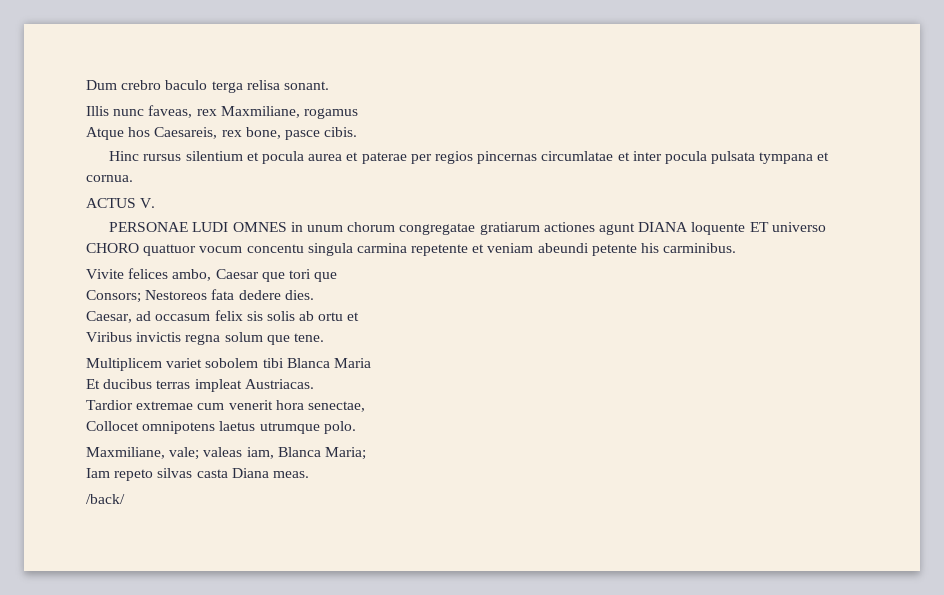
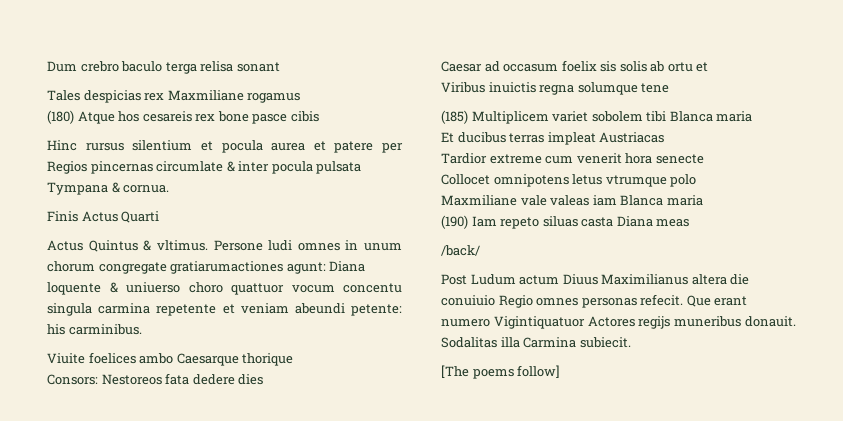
[283,81,329,90] [86,105,300,118] sonant. // Illis nunc faveas, rex Maxmiliane, -> [236,62,280,72] [47,90,244,103] sonant // Tales despicias rex Maxmiliane
(358, 113) none -> [47,110,74,124] (180)
[154,127,358,140] Caesareis, rex bone, pasce cibis. -> [142,111,319,124] cesareis rex bone pasce cibis
[361,151,630,164] paterae per regios pincernas circumlatae et -> [334,141,403,153] [47,161,235,174] patere per Regios pincernas circumlate &
[759,152,830,164] tympana et -> [47,182,120,195] Tympana &
[86,198,156,208] [109,222,826,235] [86,243,139,253] ACTUS V. // PERSONAE LUDI OMNES in unum chorum congregatae gratiarum actiones agunt DIANA loquente ET universo CHORO -> [47,211,160,223] [47,240,402,252] [47,261,366,274] [47,282,223,295] Finis Actus Quarti // Actus Quintus & vltimus. Persone ludi omnes in unum chorum congregate gratiarumactiones agunt: Diana loquente & uniuerso choro
[591,244,637,256] petente -> [350,304,402,316] petente:
[86,268,338,282] [86,290,141,303] Vivite felices ambo, Caesar que tori que // Consors; -> [47,352,294,366] [47,374,98,385] Viuite foelices ambo Caesarque thorique // Consors:
[284,290,314,300] [86,311,132,323] dies. // Caesar, -> [238,374,264,385] [441,61,482,72] dies // Caesar
[214,310,243,321] felix -> [561,60,597,72] foelix
[136,332,324,345] invictis regna solum que tene. // -> [488,82,670,95] [441,110,468,124] inuictis regna solumque tene // (185)
[333,358,371,368] Maria -> [716,111,753,122] maria
[244,379,314,389] Austriacas. -> [599,132,665,143] Austriacas
[136,401,194,410] extremae -> [489,154,542,164] extreme
[307,401,365,412] senectae, -> [655,154,704,164] senecte
[219,421,356,434] [86,447,366,460] laetus utrumque polo. // Maxmiliane, vale; valeas iam, Blanca Maria; // -> [572,174,697,187] [441,195,703,206] [441,215,468,229] letus vtrumque polo // Maxmiliane vale valeas iam Blanca maria // (190)
[157,468,193,478] silvas -> [542,216,578,227] siluas
[272,471,309,478] meas. -> [656,219,690,227] meas
(125, 499) none -> [441,274,750,285] [441,294,748,308] [441,316,796,329] [441,337,631,348] [441,365,561,379] // Post Ludum actum Diuus Maximilianus altera die conuiuio Regio omnes personas refecit. Que erant numero Vigintiquatuor Actores regijs muneribus donauit. Sodalitas illa Carmina subiecit. // [The poems follow]

